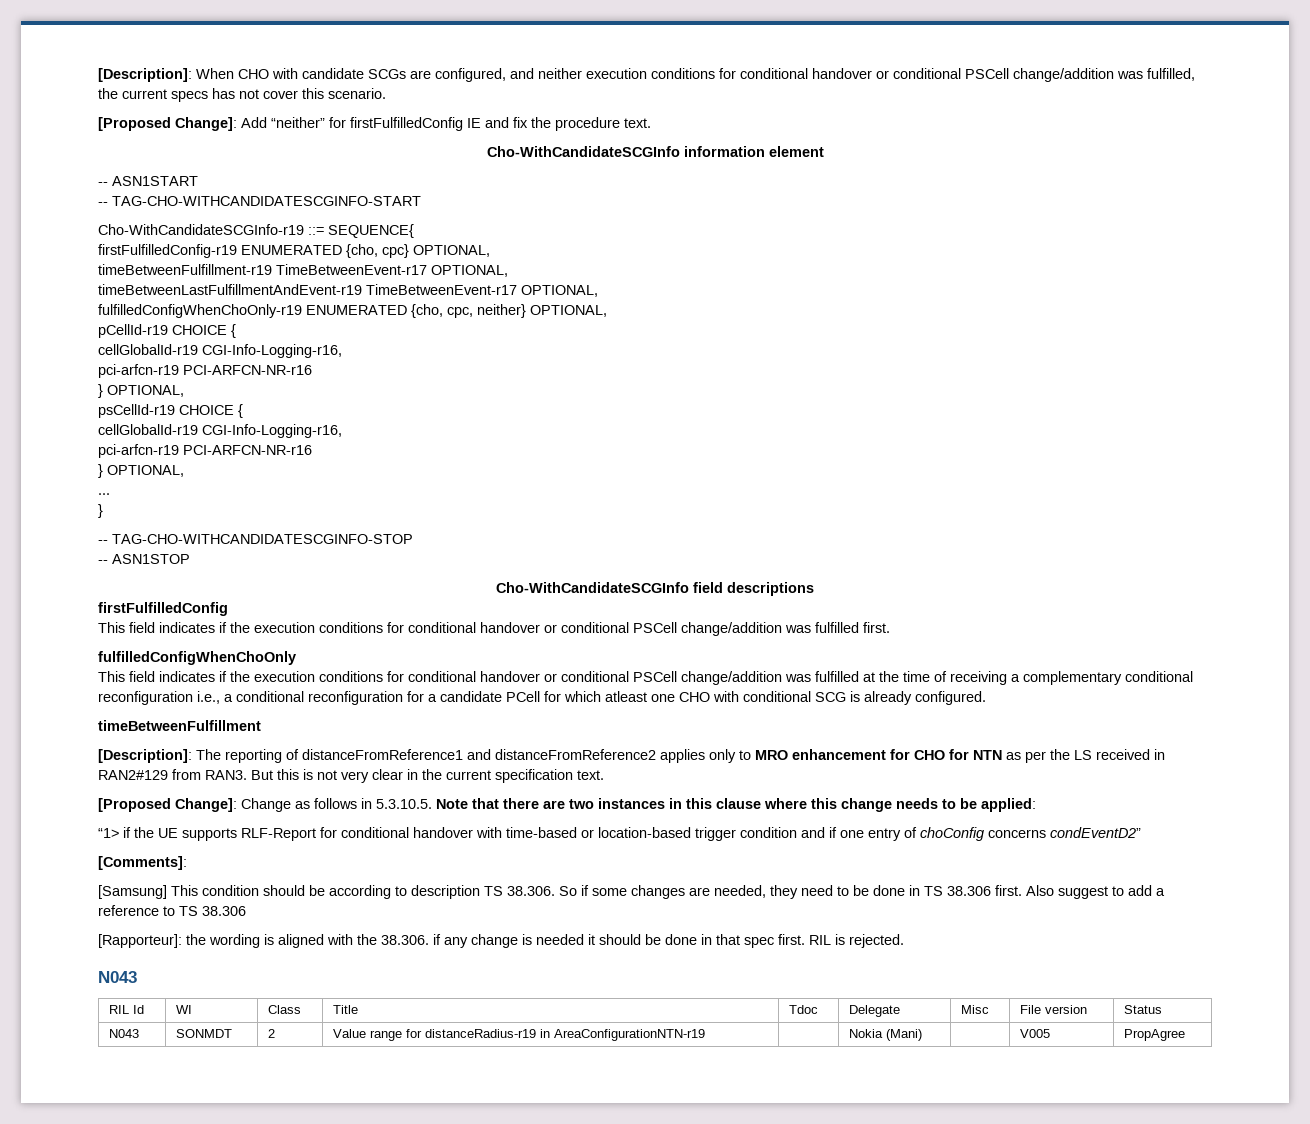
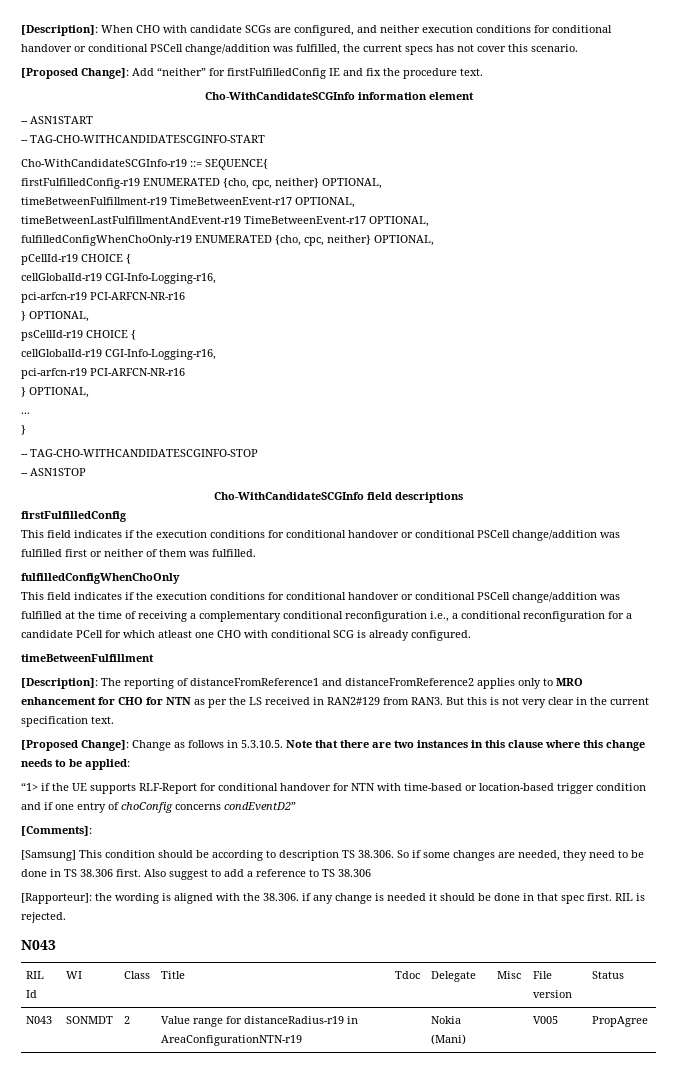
[382,244,409,258] cpc} -> [252,178,319,189] cpc, neither}
[863,622,890,633] first. -> [65,549,256,557] first or neither of them was fulfilled.
(473, 832) none -> [333,783,375,791] for NTN

